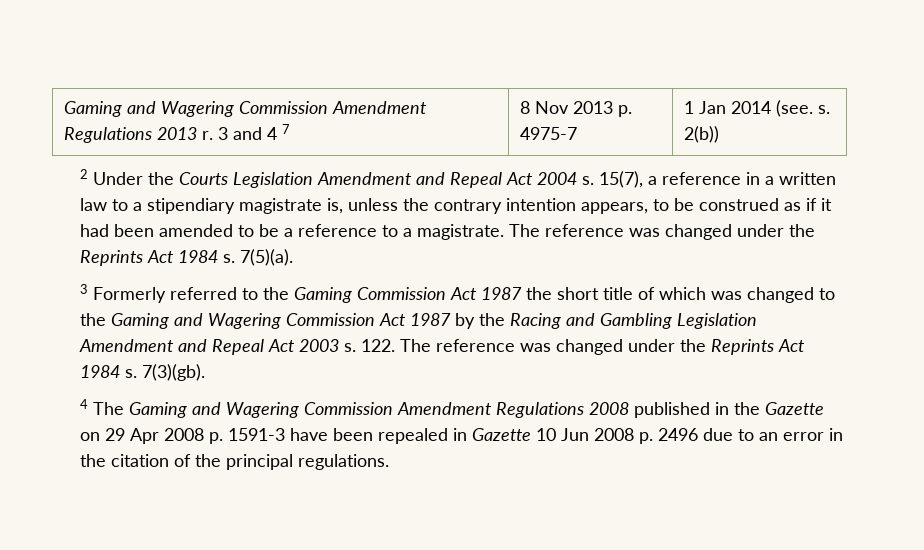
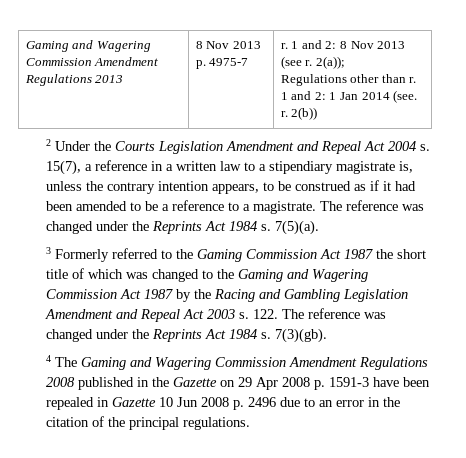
[202,124,291,140] r. 3 and 4 7 -> (124, 79) none
(578, 133) none -> [280,40,406,49] [280,56,345,69] [280,74,417,86] [280,91,326,100] r. 1 and 2: 8 Nov 2013 (see r. 2(a)); // Regulations other than r. 1 and 2:
[818,105,831,114] s. -> [280,111,288,117] r.

